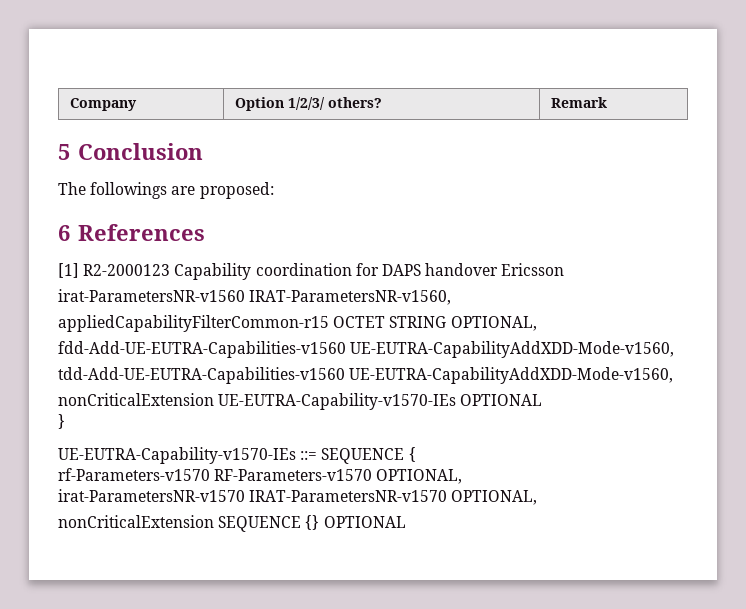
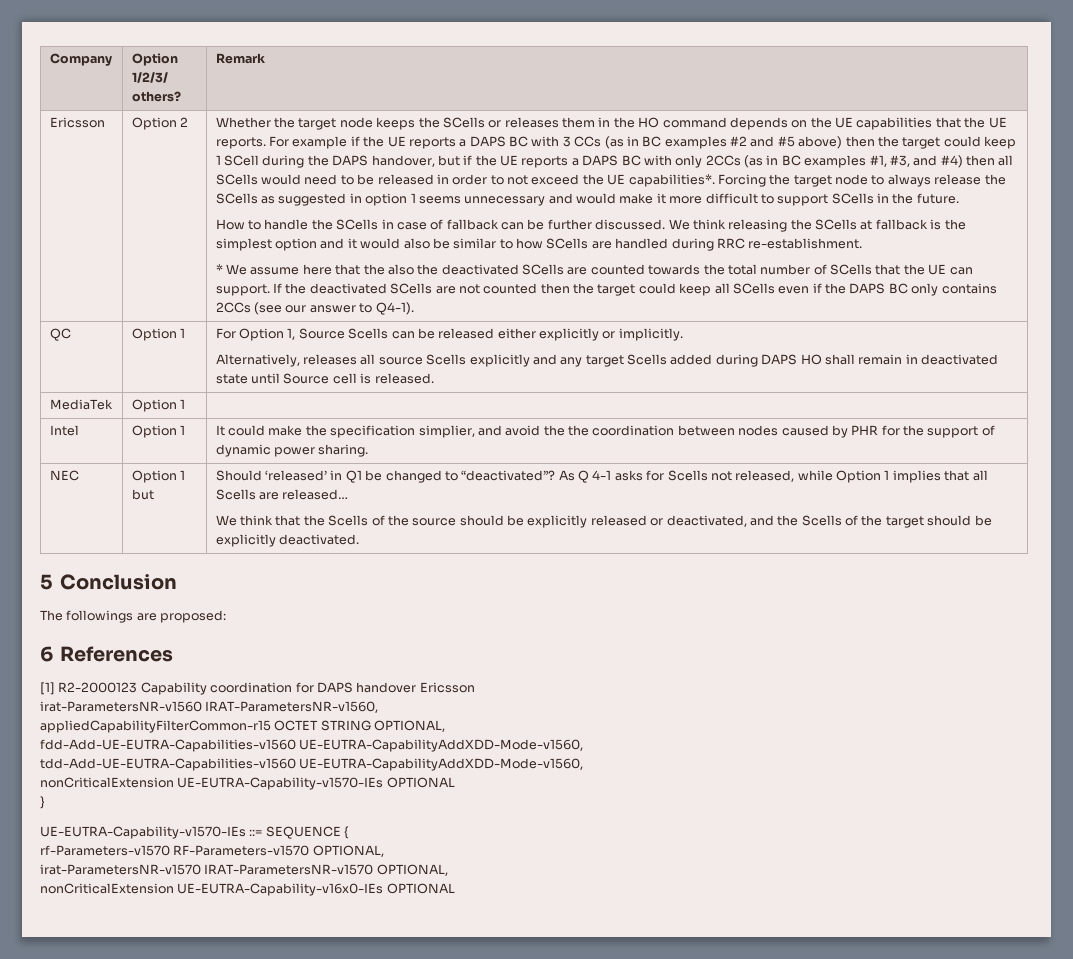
(607, 102) none -> [49,117,105,128] [131,117,189,130] [215,117,1007,130] [215,136,1017,149] [215,155,1014,168] [215,174,1006,187] [215,193,959,206] [215,219,966,232] [215,238,863,251] [215,264,973,275] [215,283,997,296] [215,302,414,315] [49,328,71,341] [131,328,186,341] [215,328,683,341] [215,354,999,367] [215,373,434,384] [49,399,113,410] [131,399,186,412] [49,425,79,436] [131,425,186,438] [215,425,995,438] [215,444,369,457] [49,470,79,481] [131,470,186,483] [131,489,154,500] [215,470,988,483] [215,489,349,500] [215,515,992,528] [215,534,360,547] // Ericsson | Option 2 | Whether the target node keeps the SCells or releases them in the HO command depends on the UE capabilities that the UE reports. For example if the UE reports a DAPS BC with 3 CCs (as in BC examples #2 and #5 above) then the target could keep 1 SCell during the DAPS handover, but if the UE reports a DAPS BC with only 2CCs (as in BC examples #1, #3, and #4) then all SCells would need to be released in order to not exceed the UE capabilities*. Forcing the target node to always release the SCells as suggested in option 1 seems unnecessary and would make it more difficult to support SCells in the future. // How to handle the SCells in case of fallback can be further discussed. We think releasing the SCells at fallback is the simplest option and it would also be similar to how SCells are handled during RRC re-establishment. // * We assume here that the also the deactivated SCells are counted towards the total number of SCells that the UE can support. If the deactivated SCells are not counted then the target could keep all SCells even if the DAPS BC only contains 2CCs (see our answer to Q4-1). // QC | Option 1 | For Option 1, Source Scells can be released either explicitly or implicitly. // Alternatively, releases all source Scells explicitly and any target Scells added during DAPS HO shall remain in deactivated state until Source cell is released. // MediaTek | Option 1 | // Intel | Option 1 | It could make the specification simplier, and avoid the the coordination between nodes caused by PHR for the support of dynamic power sharing. // NEC | Option 1 but | Should ‘released’ in Q1 be changed to “deactivated”? As Q 4-1 asks for Scells not released, while Option 1 implies that all Scells are released… // We think that the Scells of the source should be explicitly released or deactivated, and the Scells of the target should be explicitly deactivated.
[218,515,320,532] SEQUENCE {} -> [177,883,384,896] UE-EUTRA-Capability-v16x0-IEs

